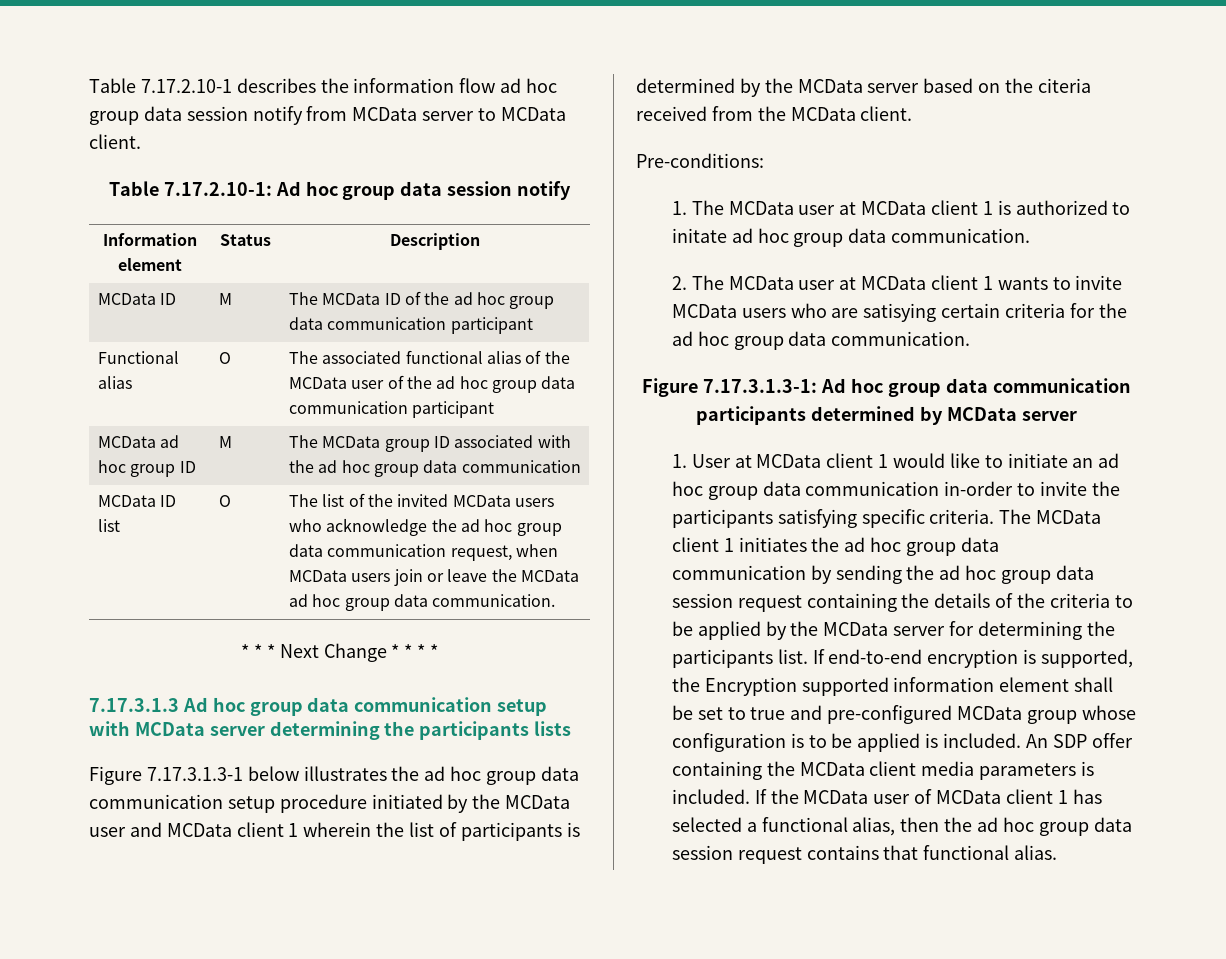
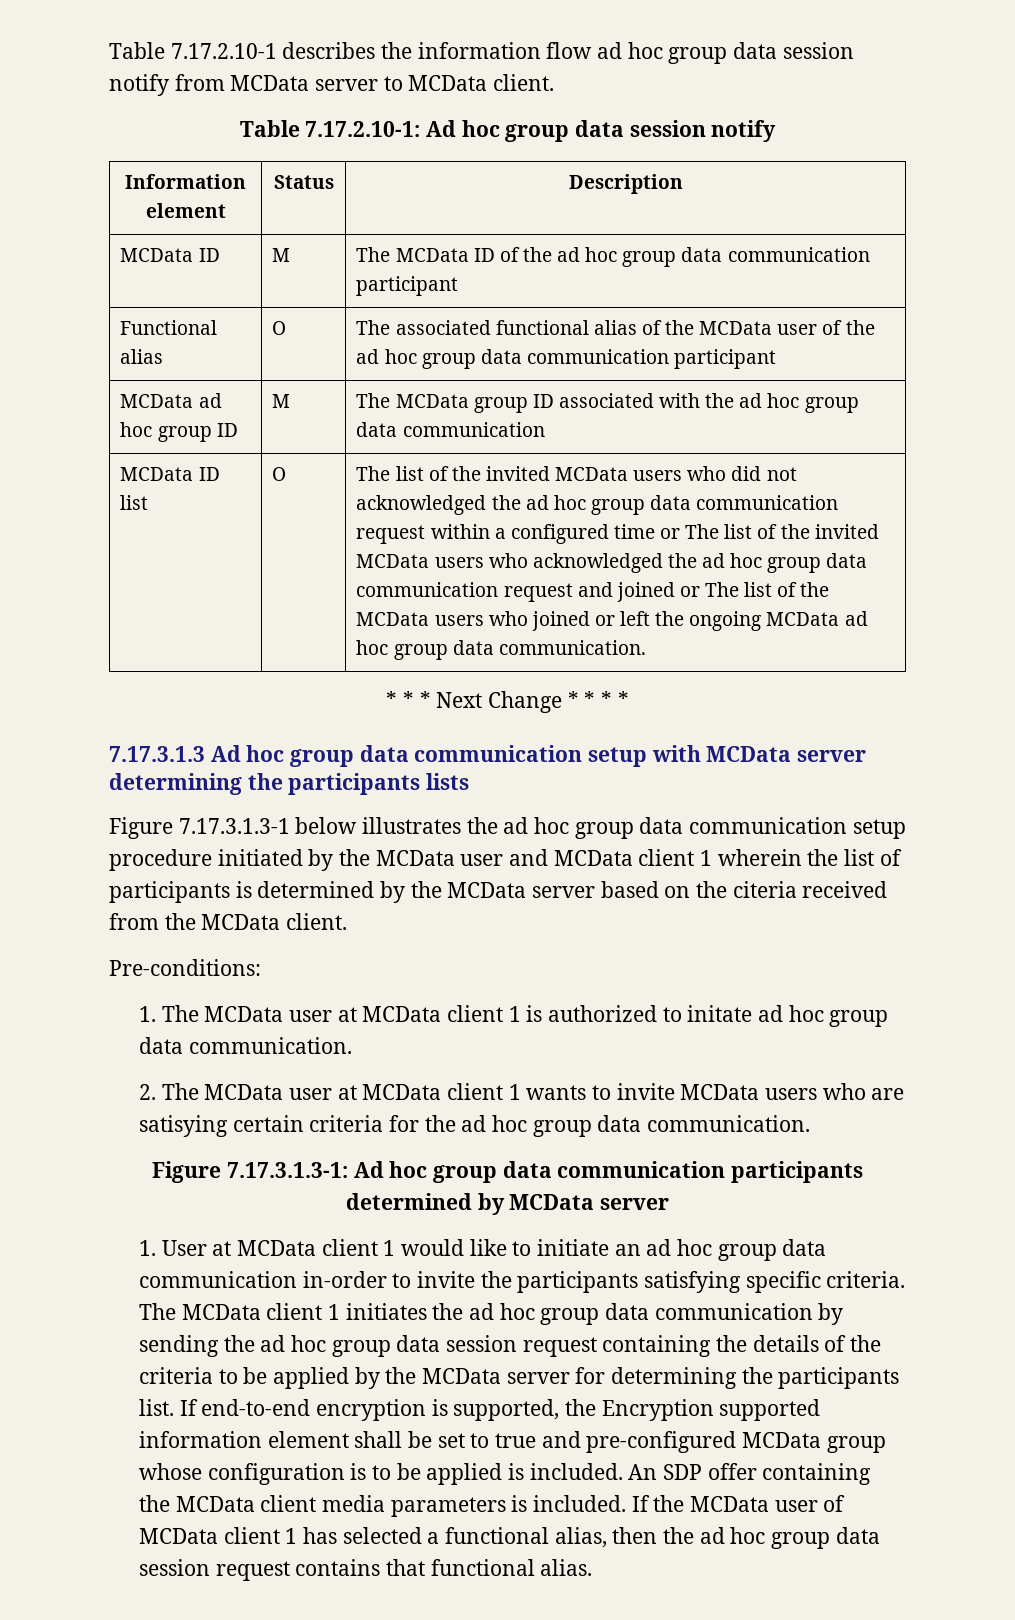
[326,518,562,536] [289,544,559,561] [289,569,517,586] acknowledge the ad hoc group data communication request, when MCData users join or leave the -> [731,466,797,481] [356,495,839,515] [356,524,879,544] [356,553,868,573] [356,582,830,602] [356,611,762,631] did not acknowledged the ad hoc group data communication request within a configured time or The list of the invited MCData users who acknowledged the ad hoc group data communication request and joined or The list of the MCData users who joined or left the ongoing

